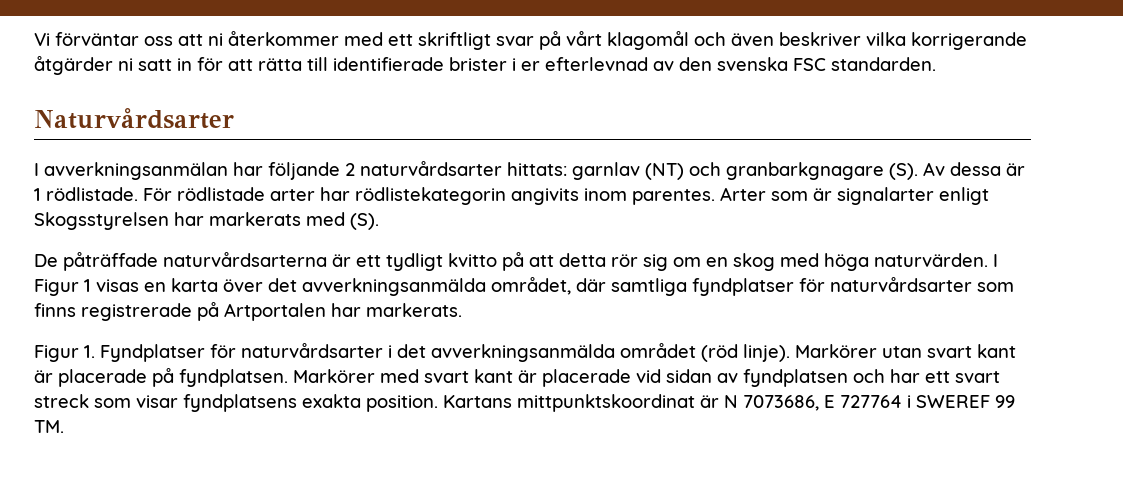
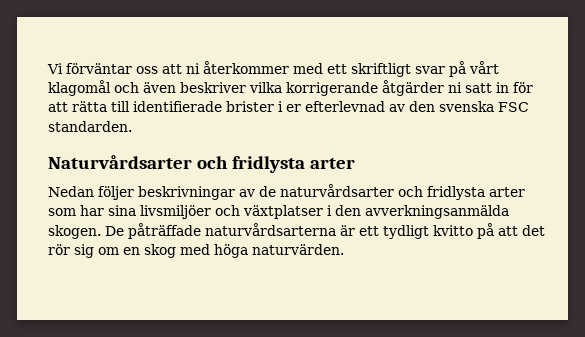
[34,161,1025,180] [34,187,989,205] [34,212,379,230] // I avverkningsanmälan har följande 2 naturvårdsarter hittats: garnlav (NT) och granbarkgnagare (S). Av dessa är 1 rödlistade. För rödlistade arter har rödlistekategorin angivits inom parentes. Arter som är signalarter enligt Skogsstyrelsen har markerats med (S). // -> [196,156,355,173] [48,184,525,200] [48,205,509,219] [48,225,101,239] och fridlysta arter // Nedan följer beskrivningar av de naturvårdsarter och fridlysta arter som har sina livsmiljöer och växtplatser i den avverkningsanmälda skogen.
[559,253,606,267] detta -> [522,225,545,236] det
[993,254,998,267] [34,277,1014,296] [34,302,462,321] [34,343,1016,362] [34,368,1000,387] [34,394,1015,412] [34,420,64,433] I Figur 1 visas en karta över det avverkningsanmälda området, där samtliga fyndplatser för naturvårdsarter som finns registrerade på Artportalen har markerats. // Figur 1. Fyndplatser för naturvårdsarter i det avverkningsanmälda området (röd linje). Markörer utan svart kant är placerade på fyndplatsen. Markörer med svart kant är placerade vid sidan av fyndplatsen och har ett svart streck som visar fyndplatsens exakta position. Kartans mittpunktskoordinat är N 7073686, E 727764 i SWEREF 99 TM. -> (344, 249) none

